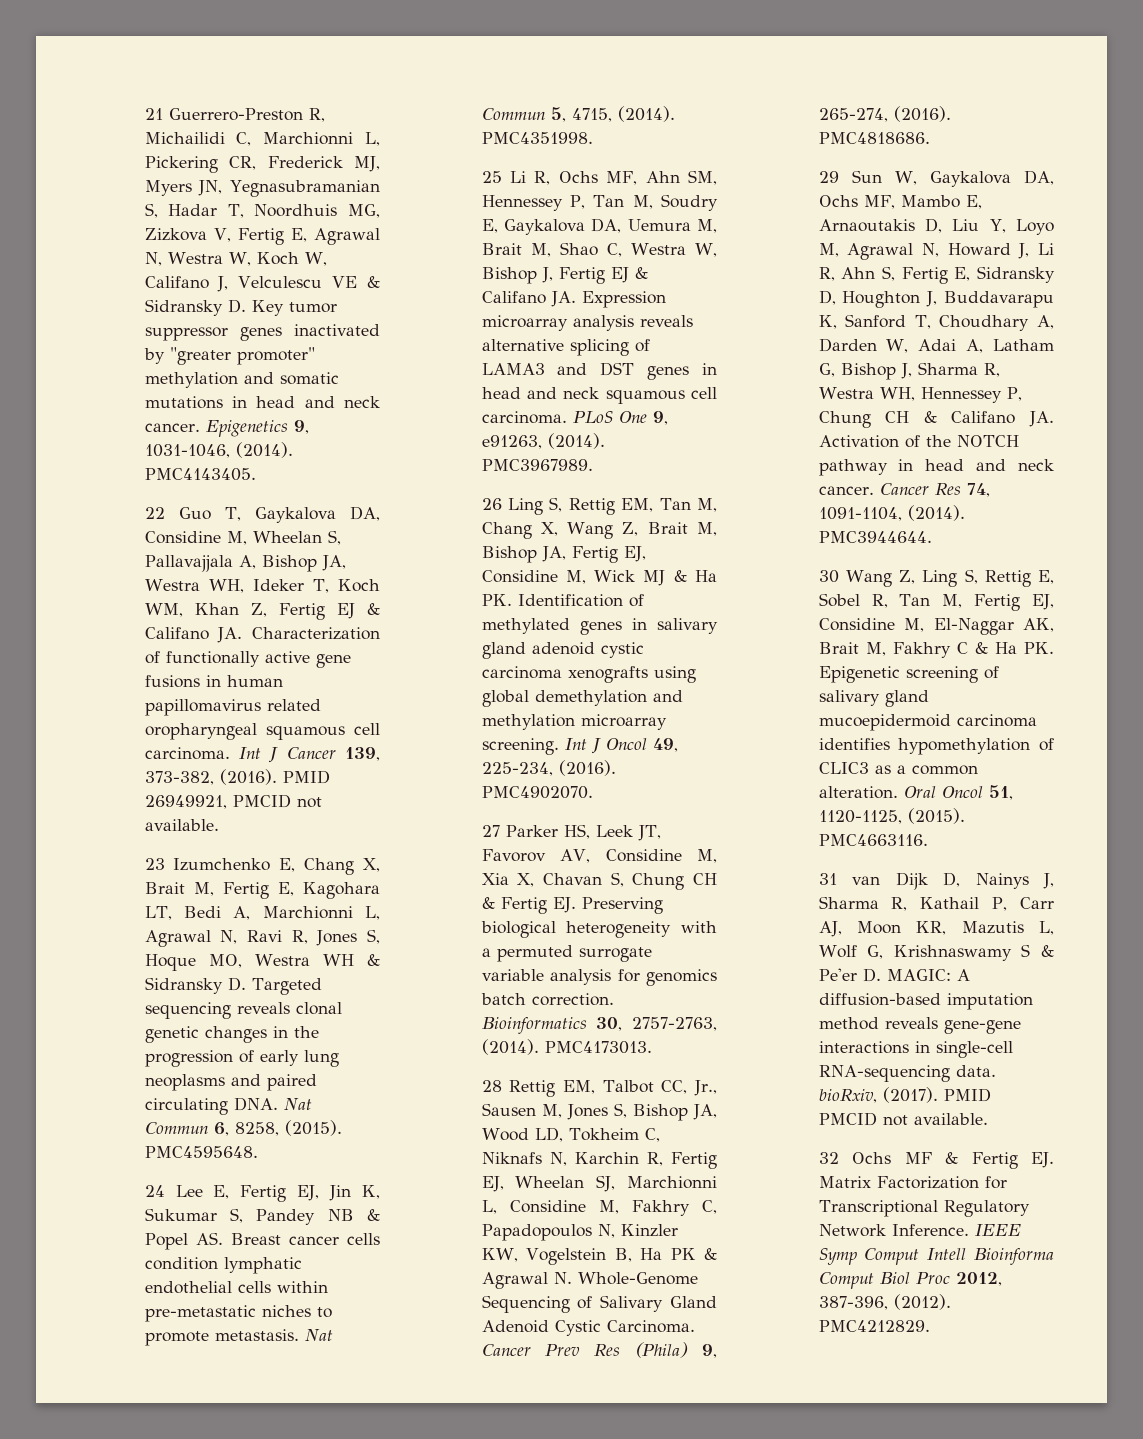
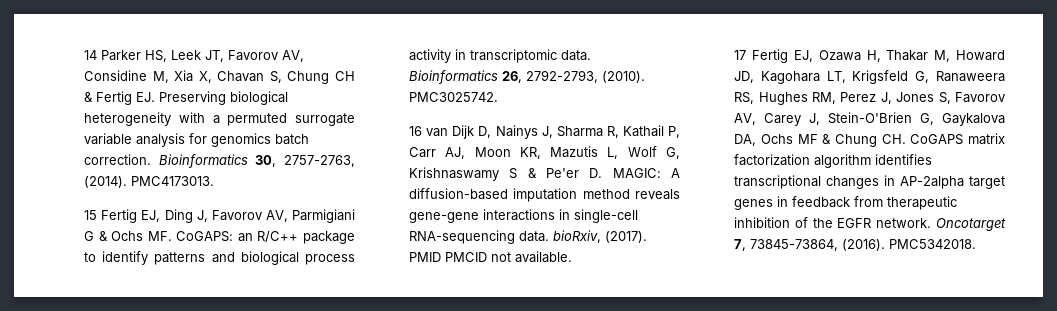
[144,108,325,122] [144,132,380,146] [144,156,380,173] [144,180,381,197] [144,203,380,218] [144,228,380,245] [144,252,327,266] [144,276,381,292] [144,299,337,316] [144,324,380,341] [143,347,315,365] [144,372,339,388] [144,396,380,409] [144,420,309,437] [144,442,293,458] [144,468,256,481] [144,506,380,523] [144,530,341,545] [144,555,346,572] [144,579,380,593] [144,603,380,620] [144,627,380,643] [144,651,351,668] [144,675,283,688] [144,699,321,716] [144,723,380,740] [144,747,380,763] [144,769,330,785] [144,794,322,809] [144,819,219,831] [144,858,381,875] [144,882,380,899] [144,906,381,920] [144,929,380,947] [144,954,381,971] [144,977,322,995] [144,1002,342,1019] [144,1026,319,1043] [144,1050,339,1067] [144,1074,317,1091] [144,1097,312,1115] [144,1120,342,1136] [144,1146,258,1158] [144,1185,380,1202] [144,1208,381,1225] [144,1232,380,1250] [144,1257,302,1274] [144,1281,328,1294] [144,1305,332,1322] [144,1329,333,1346] [481,106,675,122] [481,132,593,144] [481,170,717,185] [481,194,718,211] [481,218,717,235] [481,242,718,257] [481,267,648,284] [481,291,666,308] [481,315,693,331] [481,339,650,356] [481,362,717,380] [481,387,717,404] [481,411,668,425] [481,433,605,449] [481,459,593,471] [481,497,717,515] [481,522,717,539] [481,546,646,563] [481,570,717,586] [481,594,644,607] [481,618,718,635] [481,642,644,659] [481,666,696,683] [481,690,683,707] [481,714,667,730] [481,738,678,755] [481,760,616,776] [481,786,593,799] [481,825,500,837] 21 Guerrero-Preston R, Michailidi C, Marchionni L, Pickering CR, Frederick MJ, Myers JN, Yegnasubramanian S, Hadar T, Noordhuis MG, Zizkova V, Fertig E, Agrawal N, Westra W, Koch W, Califano J, Velculescu VE & Sidransky D. Key tumor suppressor genes inactivated by "greater promoter" methylation and somatic mutations in head and neck cancer. Epigenetics 9, 1031-1046, (2014). PMC4143405. // 22 Guo T, Gaykalova DA, Considine M, Wheelan S, Pallavajjala A, Bishop JA, Westra WH, Ideker T, Koch WM, Khan Z, Fertig EJ & Califano JA. Characterization of functionally active gene fusions in human papillomavirus related oropharyngeal squamous cell carcinoma. Int J Cancer 139, 373-382, (2016). PMID 26949921, PMCID not available. // 23 Izumchenko E, Chang X, Brait M, Fertig E, Kagohara LT, Bedi A, Marchionni L, Agrawal N, Ravi R, Jones S, Hoque MO, Westra WH & Sidransky D. Targeted sequencing reveals clonal genetic changes in the progression of early lung neoplasms and paired circulating DNA. Nat Commun 6, 8258, (2015). PMC4595648. // 24 Lee E, Fertig EJ, Jin K, Sukumar S, Pandey NB & Popel AS. Breast cancer cells condition lymphatic endothelial cells within pre-metastatic niches to promote metastasis. Nat Commun 5, 4715, (2014). PMC4351998. // 25 Li R, Ochs MF, Ahn SM, Hennessey P, Tan M, Soudry E, Gaykalova DA, Uemura M, Brait M, Shao C, Westra W, Bishop J, Fertig EJ & Califano JA. Expression microarray analysis reveals alternative splicing of LAMA3 and DST genes in head and neck squamous cell carcinoma. PLoS One 9, e91263, (2014). PMC3967989. // 26 Ling S, Rettig EM, Tan M, Chang X, Wang Z, Brait M, Bishop JA, Fertig EJ, Considine M, Wick MJ & Ha PK. Identification of methylated genes in salivary gland adenoid cystic carcinoma xenografts using global demethylation and methylation microarray screening. Int J Oncol 49, 225-234, (2016). PMC4902070. // 27 -> [84,50,98,60] 14
[481,1080,718,1097] [481,1103,717,1121] [481,1127,660,1142] [481,1152,717,1169] [481,1175,717,1192] [481,1200,717,1216] [481,1224,678,1241] [481,1248,717,1265] [481,1272,698,1289] [481,1295,717,1313] [481,1320,695,1336] [481,1342,717,1358] [818,106,951,122] [818,132,930,144] [818,170,1054,187] [818,195,982,209] [818,218,1054,235] [818,243,1054,260] [818,266,1055,284] [818,290,1054,308] [818,314,1054,331] [818,338,1054,353] [818,362,1000,380] [818,387,1022,403] [818,411,1054,428] [818,435,1019,448] [818,459,1054,476] [818,483,990,497] [818,505,965,521] [818,531,932,543] [818,569,1054,587] [818,593,1054,611] [818,618,1054,635] [818,642,1054,658] [818,666,999,683] [818,690,929,707] [818,714,1037,731] [818,738,1054,755] [818,762,978,775] [818,785,1013,800] [818,808,965,824] [818,834,928,846] [818,873,837,885] 28 Rettig EM, Talbot CC, Jr., Sausen M, Jones S, Bishop JA, Wood LD, Tokheim C, Niknafs N, Karchin R, Fertig EJ, Wheelan SJ, Marchionni L, Considine M, Fakhry C, Papadopoulos N, Kinzler KW, Vogelstein B, Ha PK & Agrawal N. Whole-Genome Sequencing of Salivary Gland Adenoid Cystic Carcinoma. Cancer Prev Res (Phila) 9, 265-274, (2016). PMC4818686. // 29 Sun W, Gaykalova DA, Ochs MF, Mambo E, Arnaoutakis D, Liu Y, Loyo M, Agrawal N, Howard J, Li R, Ahn S, Fertig E, Sidransky D, Houghton J, Buddavarapu K, Sanford T, Choudhary A, Darden W, Adai A, Latham G, Bishop J, Sharma R, Westra WH, Hennessey P, Chung CH & Califano JA. Activation of the NOTCH pathway in head and neck cancer. Cancer Res 74, 1091-1104, (2014). PMC3944644. // 30 Wang Z, Ling S, Rettig E, Sobel R, Tan M, Fertig EJ, Considine M, El-Naggar AK, Brait M, Fakhry C & Ha PK. Epigenetic screening of salivary gland mucoepidermoid carcinoma identifies hypomethylation of CLIC3 as a common alteration. Oral Oncol 51, 1120-1125, (2015). PMC4663116. // 31 -> [84,209,355,223] [84,231,355,244] [84,251,355,265] [409,49,592,63] [409,70,646,84] [409,92,499,102] [409,126,423,136] 15 Fertig EJ, Ding J, Favorov AV, Parmigiani G & Ochs MF. CoGAPS: an R/C++ package to identify patterns and biological process activity in transcriptomic data. Bioinformatics 26, 2792-2793, (2010). PMC3025742. // 16
[818,1152,1054,1169] [818,1176,1007,1189] [818,1200,1030,1217] [818,1224,1021,1237] [818,1248,1054,1265] [818,1272,1002,1289] [818,1294,951,1310] [818,1320,930,1332] 32 Ochs MF & Fertig EJ. Matrix Factorization for Transcriptional Regulatory Network Inference. IEEE Symp Comput Intell Bioinforma Comput Biol Proc 2012, 387-396, (2012). PMC4212829. -> [734,49,1005,63] [734,70,1005,84] [734,92,1005,105] [734,112,1005,126] [734,133,1005,147] [734,154,933,168] [734,175,1005,189] [734,196,958,210] [734,217,1006,231] [734,239,977,251] 17 Fertig EJ, Ozawa H, Thakar M, Howard JD, Kagohara LT, Krigsfeld G, Ranaweera RS, Hughes RM, Perez J, Jones S, Favorov AV, Carey J, Stein-O'Brien G, Gaykalova DA, Ochs MF & Chung CH. CoGAPS matrix factorization algorithm identifies transcriptional changes in AP-2alpha target genes in feedback from therapeutic inhibition of the EGFR network. Oncotarget 7, 73845-73864, (2016). PMC5342018.

